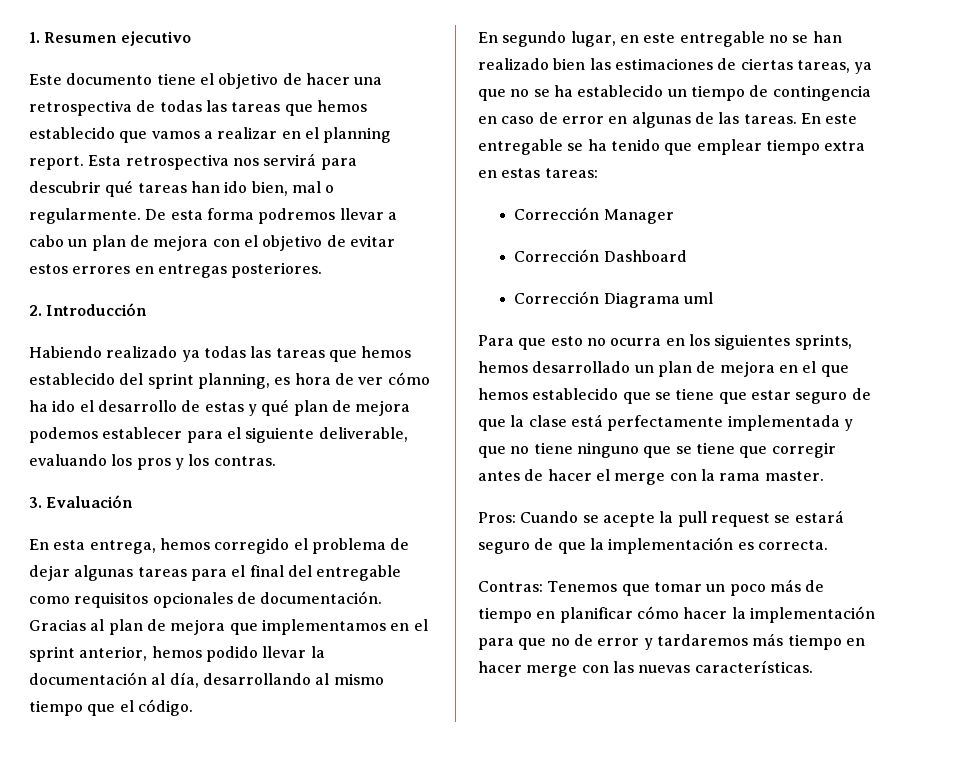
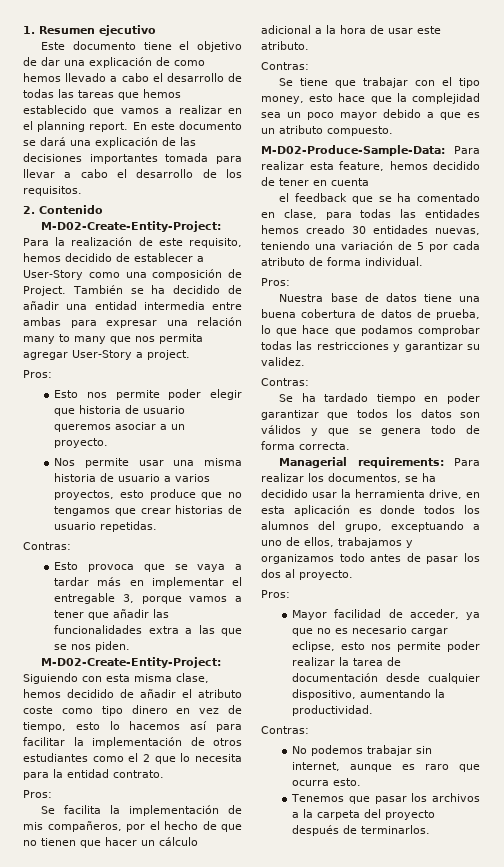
[305,73,383,85] [29,100,132,116] hacer una retrospectiva -> [41,57,205,68] [23,73,224,82] dar una explicación de como hemos llevado a cabo el desarrollo
[88,153,357,170] [29,180,335,197] [29,208,397,224] [29,235,395,251] [29,262,323,278] [29,303,148,316] [29,346,412,362] [29,372,430,389] [29,399,411,416] [29,427,408,443] [29,454,276,470] [29,495,134,508] [29,538,410,554] [29,565,402,581] [29,591,383,608] [29,619,428,635] [29,646,325,662] [29,672,384,688] [29,699,193,716] [478,31,842,47] [478,58,873,74] [478,85,871,101] [478,112,858,128] [478,139,866,155] [478,168,598,178] [514,207,674,224] [514,249,687,262] [514,291,713,308] [478,334,852,350] [478,361,849,377] [478,388,871,404] [478,414,853,431] [478,442,836,458] [478,469,824,485] [478,510,844,527] [478,537,828,554] [478,579,825,596] [478,606,875,623] [478,633,865,650] [478,660,813,677] Esta retrospectiva nos servirá para descubrir qué tareas han ido bien, mal o regularmente. De esta forma podremos llevar a cabo un plan de mejora con el objetivo de evitar estos errores en entregas posteriores. // 2. Introducción // Habiendo realizado ya todas las tareas que hemos establecido del sprint planning, es hora de ver cómo ha ido el desarrollo de estas y qué plan de mejora podemos establecer para el siguiente deliverable, evaluando los pros y los contras. // 3. Evaluación // En esta entrega, hemos corregido el problema de dejar algunas tareas para el final del entregable como requisitos opcionales de documentación. Gracias al plan de mejora que implementamos en el sprint anterior, hemos podido llevar la documentación al día, desarrollando al mismo tiempo que el código. // En segundo lugar, en este entregable no se han realizado bien las estimaciones de ciertas tareas, ya que no se ha establecido un tiempo de contingencia en caso de error en algunas de las tareas. En este entregable se ha tenido que emplear tiempo extra en estas tareas: // Corrección Manager // Corrección Dashboard // Corrección Diagrama uml // Para que esto no ocurra en los siguientes sprints, hemos desarrollado un plan de mejora en el que hemos establecido que se tiene que estar seguro de que la clase está perfectamente implementada y que no tiene ninguno que se tiene que corregir antes de hacer el merge con la rama master. // Pros: Cuando se acepte la pull request se estará seguro de que la implementación es correcta. // Contras: Tenemos que tomar un poco más de tiempo en planificar cómo hacer la implementación para que no de error y tardaremos más tiempo en hacer merge con las nuevas características. -> [132,121,242,130] [23,137,196,148] [23,153,242,164] [23,169,242,178] [23,186,82,196] [23,205,103,214] [41,221,222,232] [23,237,242,248] [23,253,204,262] [23,269,242,280] [23,285,242,296] [23,301,242,310] [23,317,242,328] [23,334,203,344] [23,350,190,360] [23,370,52,378] [54,389,242,400] [54,405,186,416] [54,422,186,432] [54,438,109,448] [54,458,242,468] [54,473,211,482] [54,489,242,500] [54,505,242,516] [54,521,158,532] [23,542,71,550] [54,562,242,572] [54,577,242,588] [54,593,242,604] [54,609,170,620] [54,625,242,636] [54,641,131,652] [41,657,222,668] [23,673,209,684] [23,689,242,698] [23,705,243,716] [23,721,242,732] [23,737,242,748] [23,753,242,764] [23,769,164,780] [23,790,52,798] [41,805,243,816] [23,821,242,832] [23,837,198,848] [261,25,441,34] [261,41,309,50] [261,62,309,70] [279,77,480,88] [261,93,480,104] [261,109,480,120] [261,125,393,136] [261,145,480,156] [261,161,480,171] [261,177,369,186] [279,193,480,204] [261,209,480,220] [261,225,480,235] [261,241,480,252] [261,257,423,266] [261,278,290,286] [279,293,480,302] [261,309,480,320] [261,325,480,336] [261,341,480,352] [261,357,305,366] [261,378,309,386] [279,393,480,404] [261,409,480,420] [261,425,480,436] [261,441,350,450] [279,457,480,468] [261,473,436,483] [261,489,480,499] [261,505,480,516] [261,521,480,532] [261,537,413,548] [261,553,480,564] [261,569,353,580] [261,590,290,598] [292,609,480,620] [292,626,449,636] [292,641,480,652] [292,657,402,666] [292,673,480,684] [292,689,446,700] [292,705,374,716] [261,726,309,734] [292,745,433,756] [292,762,480,772] [292,778,362,786] [291,793,480,804] [292,809,436,820] [292,825,431,836] En este documento se dará una explicación de las decisiones importantes tomada para llevar a cabo el desarrollo de los requisitos. // 2. Contenido // M-D02-Create-Entity-Project: Para la realización de este requisito, hemos decidido de establecer a User-Story como una composición de Project. También se ha decidido de añadir una entidad intermedia entre ambas para expresar una relación many to many que nos permita agregar User-Story a project. // Pros: // Esto nos permite poder elegir que historia de usuario queremos asociar a un proyecto. // Nos permite usar una misma historia de usuario a varios proyectos, esto produce que no tengamos que crear historias de usuario repetidas. // Contras: // Esto provoca que se vaya a tardar más en implementar el entregable 3, porque vamos a tener que añadir las funcionalidades extra a las que se nos piden. // M-D02-Create-Entity-Project: Siguiendo con esta misma clase, hemos decidido de añadir el atributo coste como tipo dinero en vez de tiempo, esto lo hacemos así para facilitar la implementación de otros estudiantes como el 2 que lo necesita para la entidad contrato. // Pros: // Se facilita la implementación de mis compañeros, por el hecho de que no tienen que hacer un cálculo adicional a la hora de usar este atributo. // Contras: // Se tiene que trabajar con el tipo money, esto hace que la complejidad sea un poco mayor debido a que es un atributo compuesto. // M-D02-Produce-Sample-Data: Para realizar esta feature, hemos decidido de tener en cuenta // el feedback que se ha comentado en clase, para todas las entidades hemos creado 30 entidades nuevas, teniendo una variación de 5 por cada atributo de forma individual. // Pros: // Nuestra base de datos tiene una buena cobertura de datos de prueba, lo que hace que podamos comprobar todas las restricciones y garantizar su validez. // Contras: // Se ha tardado tiempo en poder garantizar que todos los datos son válidos y que se genera todo de forma correcta. // Managerial requirements: Para realizar los documentos, se ha decidido usar la herramienta drive, en esta aplicación es donde todos los alumnos del grupo, exceptuando a uno de ellos, trabajamos y organizamos todo antes de pasar los dos al proyecto. // Pros: // Mayor facilidad de acceder, ya que no es necesario cargar eclipse, esto nos permite poder realizar la tarea de documentación desde cualquier dispositivo, aumentando la productividad. // Contras: // No podemos trabajar sin internet, aunque es raro que ocurra esto. // Tenemos que pasar los archivos a la carpeta del proyecto después de terminarlos.

